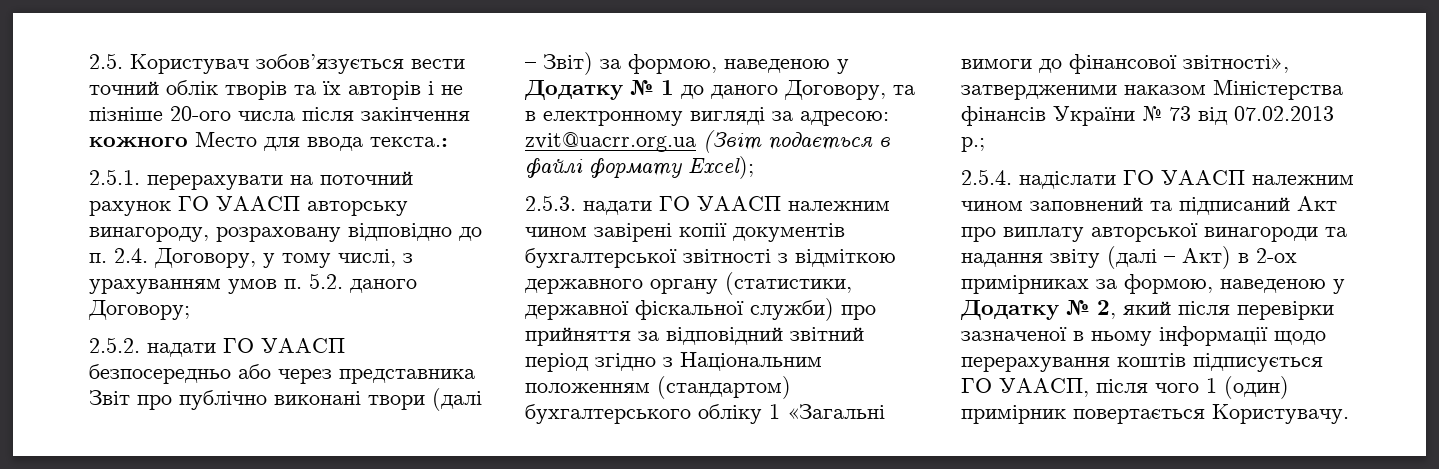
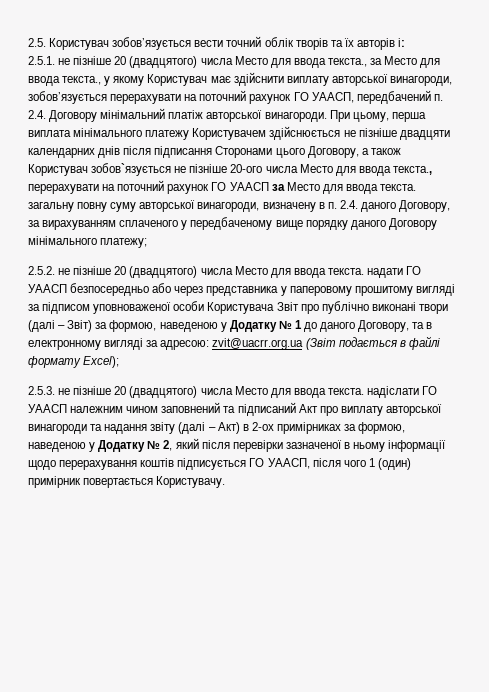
[428,81,434,95] і -> [398,38,406,47] [28,56,441,68] [28,72,452,86] [28,90,443,104] [28,108,426,122] [28,126,450,140] [28,146,401,158] [28,163,172,176] і: // 2.5.1. не пізніше 20 (двадцятого) числа Место для ввода текста., за Место для ввода текста., у якому Користувач має здійснити виплату авторської винагороди, зобов’язується перерахувати на поточний рахунок ГО УААСП, передбачений п. 2.4. Договору мінімальний платіж авторської винагороди. При цьому, перша виплата мінімального платежу Користувачем здійснюється не пізніше двадцяти календарних днів після підписання Сторонами цього Договору, а також Користувач зобов`язується
[302,107,470,121] [89,131,448,151] [89,169,140,185] після закінчення кожного Место для ввода текста.: // 2.5.1. -> [299,164,432,176] Место для ввода текста.,
[307,201,408,216] [89,223,482,242] [89,248,413,268] [89,273,417,294] [88,300,190,320] [89,337,140,353] авторську винагороду, розраховану відповідно до п. 2.4. Договору, у тому числі, з урахуванням умов п. 5.2. даного Договору; // 2.5.2. -> [271,182,417,194] [28,200,451,212] [28,217,437,230] [28,236,148,248] [28,266,364,278] за Место для ввода текста. загальну повну суму авторської винагороди, визначену в п. 2.4. даного Договору, за вирахуванням сплаченого у передбаченому вище порядку даного Договору мінімального платежу; // 2.5.2. не пізніше 20 (двадцятого) числа Место для ввода текста.
(475, 376) none -> [280,284,455,296] [28,301,275,314] у паперовому прошитому вигляді за підписом уповноваженої особи Користувача
[583,196,890,215] [525,223,845,242] [525,248,896,268] [525,272,852,295] [525,298,876,321] [525,327,864,346] [525,352,822,372] [525,376,791,399] [525,404,885,424] [961,54,1289,74] [961,79,1343,100] [961,106,1334,126] [961,137,985,152] [961,169,1012,185] надати ГО УААСП належним чином завірені копії документів бухгалтерської звітності з відміткою державного органу (статистики, державної фіскальної служби) про прийняття за відповідний звітний період згідно з Національним положенням (стандартом) бухгалтерського обліку 1 «Загальні вимоги до фінансової звітності», затвердженими наказом Міністерства фінансів України № 73 від 07.02.2013 р.; // 2.5.4. -> [58,386,364,398] не пізніше 20 (двадцятого) числа Место для ввода текста.

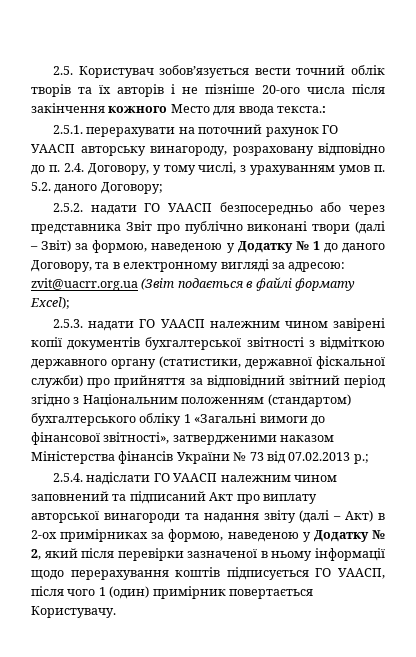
[398,38,406,47] [28,56,441,68] [28,72,452,86] [28,90,443,104] [28,108,426,122] [28,126,450,140] [28,146,401,158] [28,163,172,176] і: // 2.5.1. не пізніше 20 (двадцятого) числа Место для ввода текста., за Место для ввода текста., у якому Користувач має здійснити виплату авторської винагороди, зобов’язується перерахувати на поточний рахунок ГО УААСП, передбачений п. 2.4. Договору мінімальний платіж авторської винагороди. При цьому, перша виплата мінімального платежу Користувачем здійснюється не пізніше двадцяти календарних днів після підписання Сторонами цього Договору, а також Користувач зобов`язується -> [171,84,175,94] і
[299,164,432,176] Место для ввода текста., -> [352,84,385,94] [31,103,326,116] [53,125,84,134] після закінчення кожного Место для ввода текста.: // 2.5.1.
[271,182,417,194] [28,200,451,212] [28,217,437,230] [28,236,148,248] [28,266,364,278] за Место для ввода текста. загальну повну суму авторської винагороди, визначену в п. 2.4. даного Договору, за вирахуванням сплаченого у передбаченому вище порядку даного Договору мінімального платежу; // 2.5.2. не пізніше 20 (двадцятого) числа Место для ввода текста. -> [80,143,385,156] [31,162,385,175] [31,182,163,194] [53,203,84,212] авторську винагороду, розраховану відповідно до п. 2.4. Договору, у тому числі, з урахуванням умов п. 5.2. даного Договору; // 2.5.2.
[280,284,455,296] [28,301,275,314] у паперовому прошитому вигляді за підписом уповноваженої особи Користувача -> (121, 229) none
[58,386,364,398] не пізніше 20 (двадцятого) числа Место для ввода текста. -> [88,318,385,331] [31,337,385,350] [31,356,385,369] [31,375,386,388] [31,394,351,407] [31,413,325,426] [31,432,335,445] [31,451,369,464] [53,473,84,482] надати ГО УААСП належним чином завірені копії документів бухгалтерської звітності з відміткою державного органу (статистики, державної фіскальної служби) про прийняття за відповідний звітний період згідно з Національним положенням (стандартом) бухгалтерського обліку 1 «Загальні вимоги до фінансової звітності», затвердженими наказом Міністерства фінансів України № 73 від 07.02.2013 р.; // 2.5.4.

